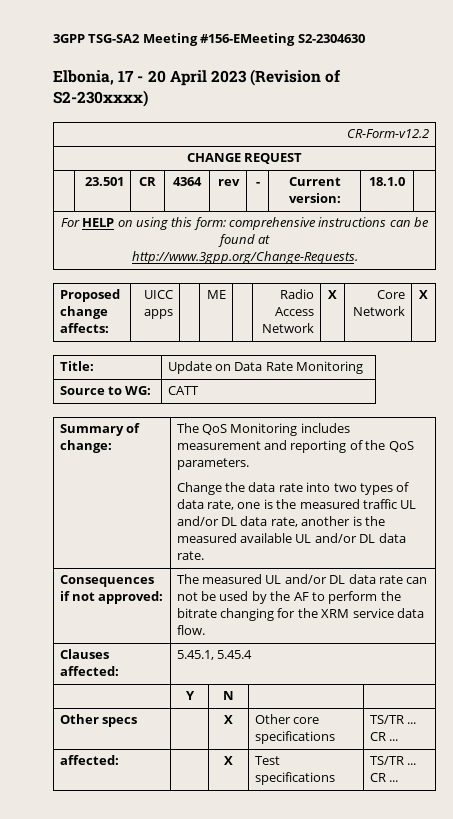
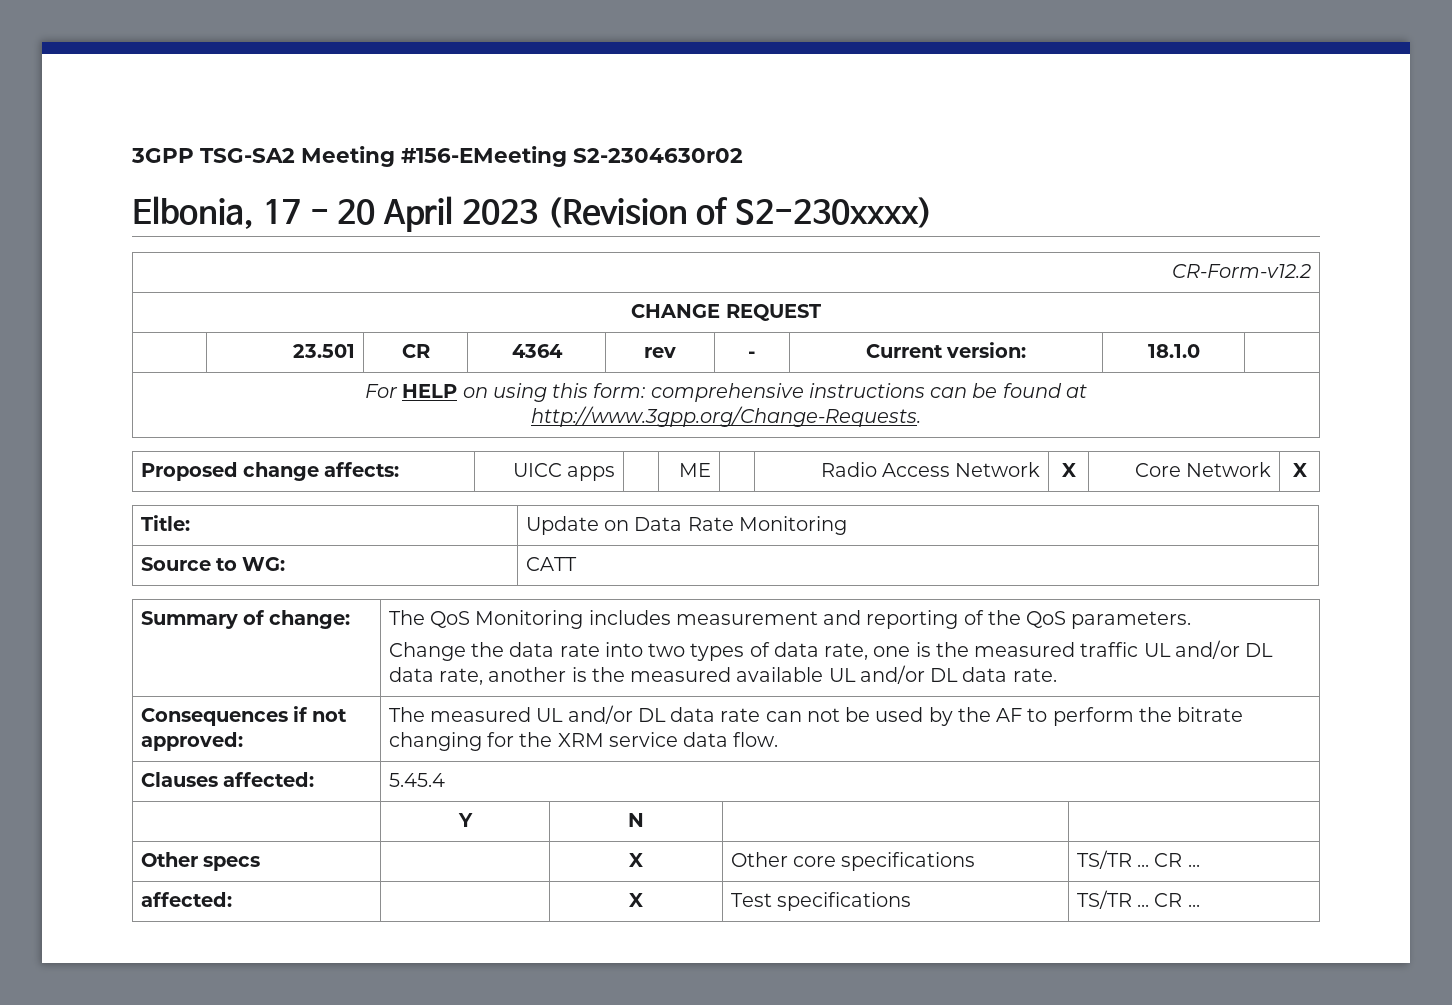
[297,34,365,43] S2-2304630 -> [573,148,743,163] S2-2304630r02
[176,650,214,660] 5.45.1, -> (314, 779) none

